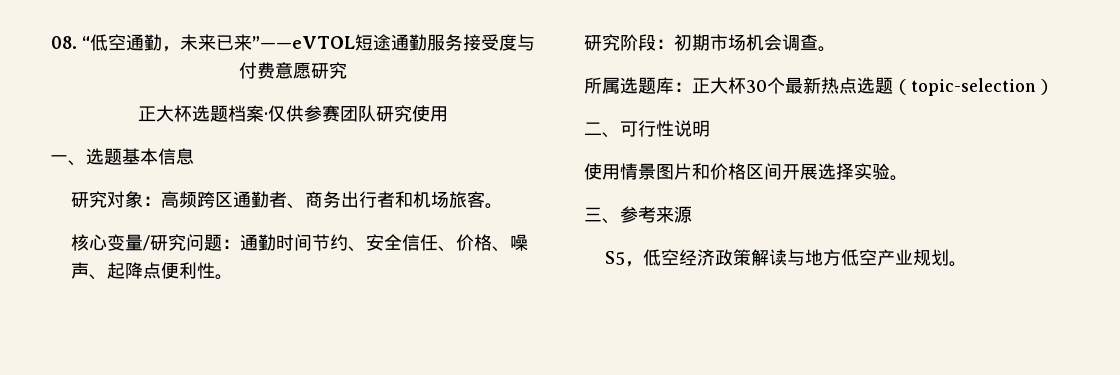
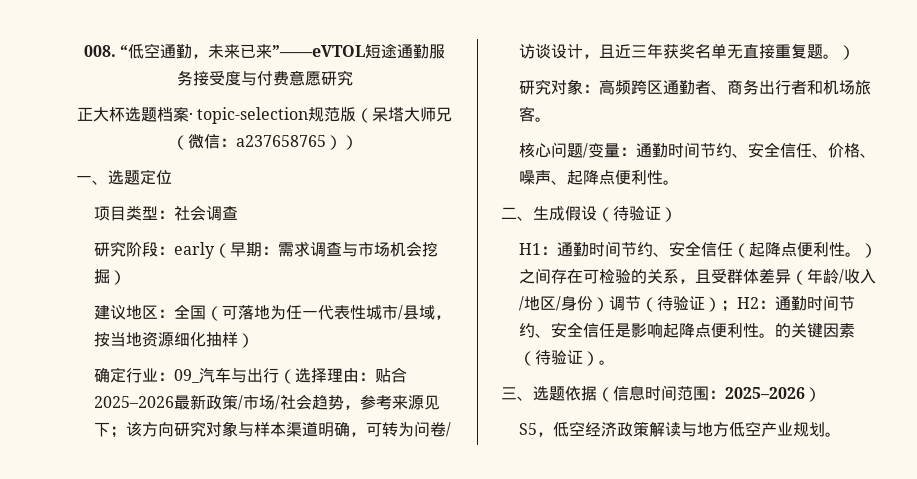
[51,36,77,49] 08. -> [83,45,116,57] 008.
[268,105,448,122] [50,148,194,166] 仅供参赛团队研究使用 // 一、选题基本信息 -> [197,107,453,124] [171,134,358,150] [76,169,172,185] [94,205,239,221] [94,241,439,259] [94,269,127,285] [94,304,452,321] [94,332,255,348] [94,367,408,384] [94,394,441,410] [94,421,452,438] [519,43,856,60] topic-selection规范版（呆塔大师兄（微信：a237658765）） // 一、选题定位 // 项目类型：社会调查 // 研究阶段：early（早期：需求调查与市场机会挖掘） // 建议地区：全国（可落地为任一代表性城市/县域，按当地资源细化抽样） // 确定行业：09_汽车与出行（选择理由：贴合2025–2026最新政策/市场/社会趋势，参考来源见下；该方向研究对象与样本渠道明确，可转为问卷/访谈设计，且近三年获奖名单无直接重复题。）
[107,234,223,251] 变量/研究问题 -> [551,142,621,158] 问题/变量
[584,34,836,52] [584,77,1054,96] [584,120,710,138] [584,163,908,181] [584,206,692,224] 研究阶段：初期市场机会调查。 // 所属选题库：正大杯30个最新热点选题（topic-selection） // 二、可行性说明 // 使用情景图片和价格区间开展选择实验。 // 三、参考来源 -> [501,206,677,222] [519,241,878,258] [519,268,877,285] [519,295,856,312] [519,322,856,338] [519,350,616,366] [501,385,821,402] 二、生成假设（待验证） // H1：通勤时间节约、安全信任（起降点便利性。）之间存在可检验的关系，且受群体差异（年龄/收入/地区/身份）调节（待验证）；H2：通勤时间节约、安全信任是影响起降点便利性。的关键因素（待验证）。 // 三、选题依据（信息时间范围：2025–2026）

